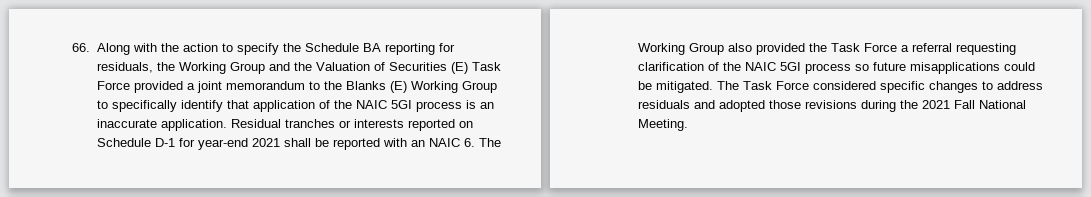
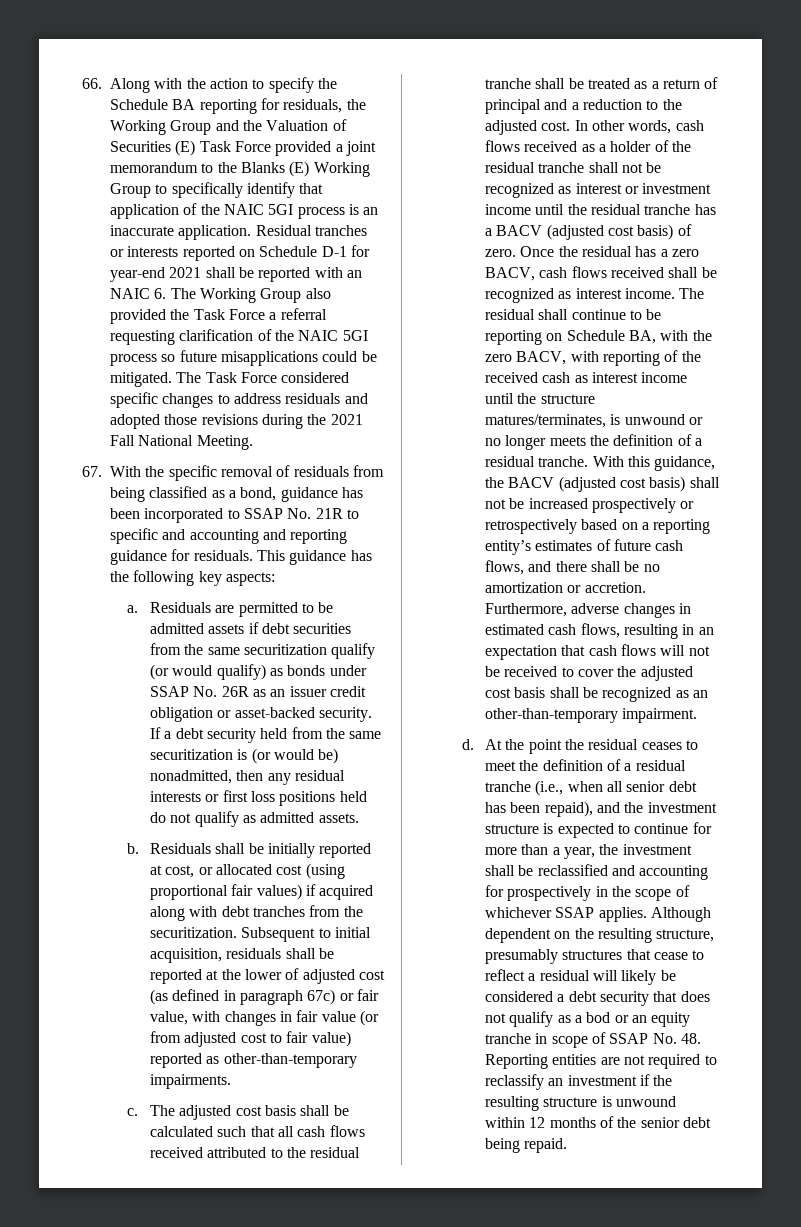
(688, 125) none -> [82,465,384,481] [110,486,363,502] [110,508,359,523] [110,528,348,544] [110,549,372,565] [110,570,275,586] [127,602,334,617] [149,622,352,634] [149,643,376,659] [149,664,367,680] [149,686,366,697] [149,707,372,722] [149,727,382,743] [149,748,339,764] [149,770,345,785] [149,790,367,806] [149,811,359,827] [127,843,372,858] [149,863,345,879] [149,884,374,900] [149,905,363,921] [149,927,371,942] [149,948,334,963] [149,968,385,984] [149,989,379,1005] [149,1010,379,1026] [149,1031,351,1047] [149,1053,357,1068] [149,1074,231,1089] [127,1105,349,1120] [149,1125,365,1137] [149,1147,361,1158] [484,77,719,89] [484,99,682,114] [484,120,704,135] [484,140,691,152] [484,162,662,173] [484,183,712,198] [484,204,716,215] [484,224,692,240] [484,246,699,257] [484,266,717,281] [484,288,705,303] [484,309,662,320] [484,330,712,345] [484,350,701,366] [484,372,688,383] [484,393,595,404] [484,414,703,428] [484,434,702,450] [484,456,716,471] [484,476,720,492] [484,498,695,513] [484,519,711,534] [484,539,684,555] [484,560,660,575] [484,582,646,593] [484,603,691,618] [484,623,714,639] [484,644,710,660] [484,666,693,681] [484,687,708,702] [484,708,698,723] [462,739,698,754] [484,759,686,771] [484,780,697,796] [484,801,717,817] [484,822,712,838] [484,844,692,859] [484,864,709,880] [484,885,690,901] [484,907,711,922] [484,928,715,943] [484,949,705,964] [484,969,676,985] [484,991,710,1006] [484,1011,691,1027] [484,1032,701,1048] [484,1054,717,1069] [484,1074,673,1090] [484,1096,676,1111] [484,1116,711,1128] [484,1138,568,1153] // 67. With the specific removal of residuals from being classified as a bond, guidance has been incorporated to SSAP No. 21R to specific and accounting and reporting guidance for residuals. This guidance has the following key aspects: // a. Residuals are permitted to be admitted assets if debt securities from the same securitization qualify (or would qualify) as bonds under SSAP No. 26R as an issuer credit obligation or asset-backed security. If a debt security held from the same securitization is (or would be) nonadmitted, then any residual interests or first loss positions held do not qualify as admitted assets. // b. Residuals shall be initially reported at cost, or allocated cost (using proportional fair values) if acquired along with debt tranches from the securitization. Subsequent to initial acquisition, residuals shall be reported at the lower of adjusted cost (as defined in paragraph 67c) or fair value, with changes in fair value (or from adjusted cost to fair value) reported as other-than-temporary impairments. // c. The adjusted cost basis shall be calculated such that all cash flows received attributed to the residual tranche shall be treated as a return of principal and a reduction to the adjusted cost. In other words, cash flows received as a holder of the residual tranche shall not be recognized as interest or investment income until the residual tranche has a BACV (adjusted cost basis) of zero. Once the residual has a zero BACV, cash flows received shall be recognized as interest income. The residual shall continue to be reporting on Schedule BA, with the zero BACV, with reporting of the received cash as interest income until the structure matures/terminates, is unwound or no longer meets the definition of a residual tranche. With this guidance, the BACV (adjusted cost basis) shall not be increased prospectively or retrospectively based on a reporting entity’s estimates of future cash flows, and there shall be no amortization or accretion. Furthermore, adverse changes in estimated cash flows, resulting in an expectation that cash flows will not be received to cover the adjusted cost basis shall be recognized as an other-than-temporary impairment. // d. At the point the residual ceases to meet the definition of a residual tranche (i.e., when all senior debt has been repaid), and the investment structure is expected to continue for more than a year, the investment shall be reclassified and accounting for prospectively in the scope of whichever SSAP applies. Although dependent on the resulting structure, presumably structures that cease to reflect a residual will likely be considered a debt security that does not qualify as a bod or an equity tranche in scope of SSAP No. 48. Reporting entities are not required to reclassify an investment if the resulting structure is unwound within 12 months of the senior debt being repaid.

